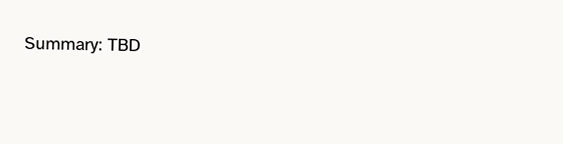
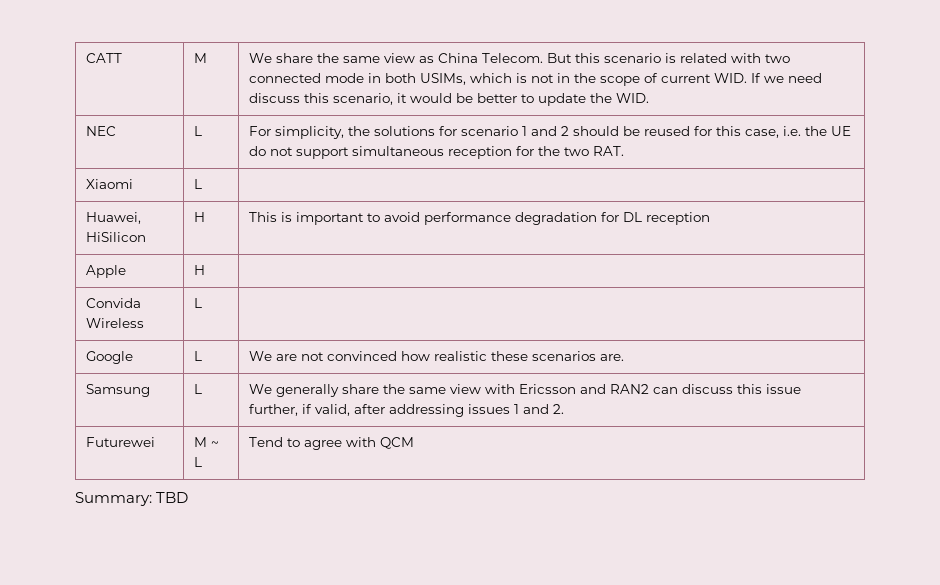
(24, 45) none -> [86,53,123,63] [194,53,208,63] [249,53,791,63] [249,73,823,86] [249,93,650,106] [86,126,117,136] [194,126,203,136] [249,126,852,139] [249,146,625,159] [86,179,134,189] [194,179,203,189] [86,212,142,224] [86,232,147,242] [194,212,206,222] [249,212,711,225] [86,265,127,278] [194,265,206,275] [86,298,142,308] [86,318,145,328] [194,298,203,308] [86,351,134,364] [194,351,203,361] [249,351,625,361] [86,384,151,397] [194,384,203,394] [249,384,802,397] [249,404,565,417] [86,437,156,447] [194,437,220,447] [194,457,203,467] [249,437,415,450] CATT | M | We share the same view as China Telecom. But this scenario is related with two connected mode in both USIMs, which is not in the scope of current WID. If we need discuss this scenario, it would be better to update the WID. // NEC | L | For simplicity, the solutions for scenario 1 and 2 should be reused for this case, i.e. the UE do not support simultaneous reception for the two RAT. // Xiaomi | L | // Huawei, HiSilicon | H | This is important to avoid performance degradation for DL reception // Apple | H | // Convida Wireless | L | // Google | L | We are not convinced how realistic these scenarios are. // Samsung | L | We generally share the same view with Ericsson and RAN2 can discuss this issue further, if valid, after addressing issues 1 and 2. // Futurewei | M ~ L | Tend to agree with QCM //

